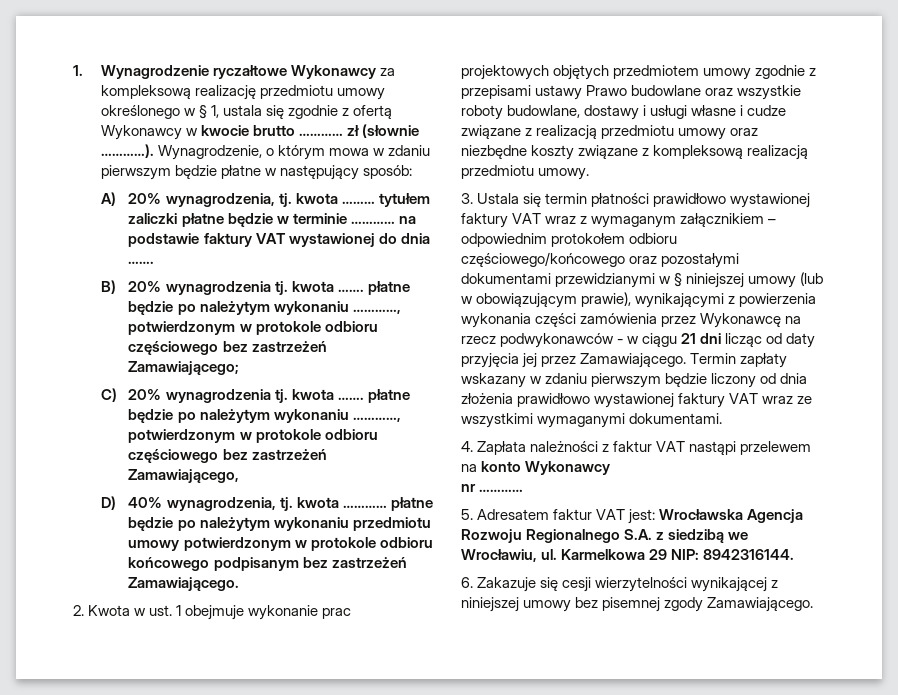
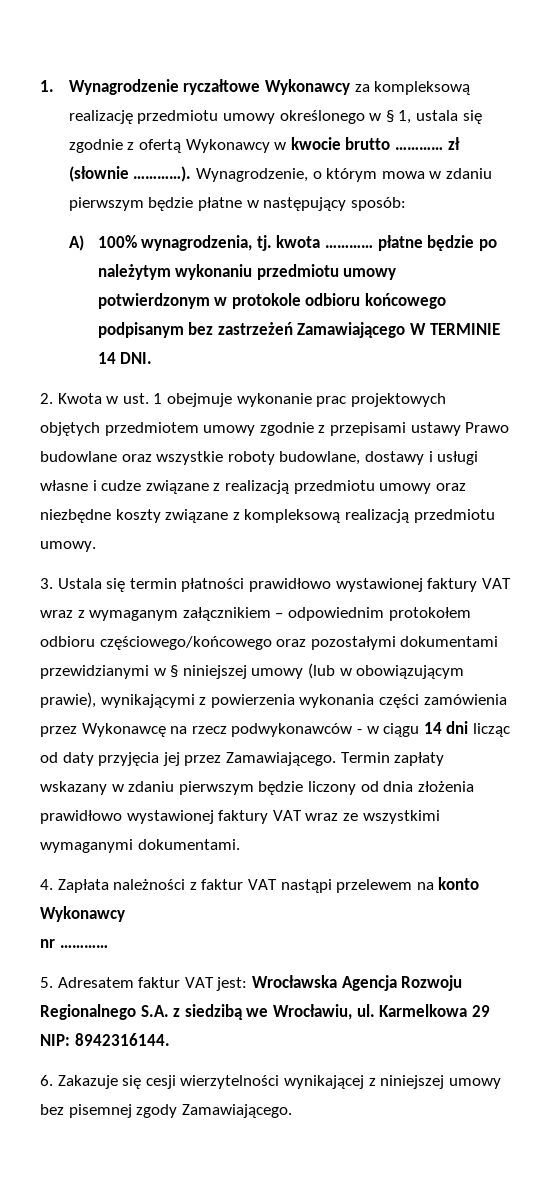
[128,193,430,207] [128,213,416,227] [128,233,430,247] [128,261,155,264] [100,280,410,295] [128,301,401,315] [128,321,378,335] [128,341,327,355] [128,361,240,375] [100,388,410,403] [128,409,401,423] [128,429,378,443] [128,449,327,463] [128,469,240,483] [100,496,163,510] 20% wynagrodzenia, tj. kwota ……… tytułem zaliczki płatne będzie w terminie ………… na podstawie faktury VAT wystawionej do dnia ……. // B) 20% wynagrodzenia tj. kwota ……. płatne będzie po należytym wykonaniu …………, potwierdzonym w protokole odbioru częściowego bez zastrzeżeń Zamawiającego; // C) 20% wynagrodzenia tj. kwota ……. płatne będzie po należytym wykonaniu …………, potwierdzonym w protokole odbioru częściowego bez zastrzeżeń Zamawiającego, // D) 40% -> [97,235,137,248] 100%
[128,577,240,591] Zamawiającego. -> [297,322,500,338] [97,352,153,364] Zamawiającego W TERMINIE 14 DNI.
[681,333,697,344] 21 -> [423,722,442,734] 14

